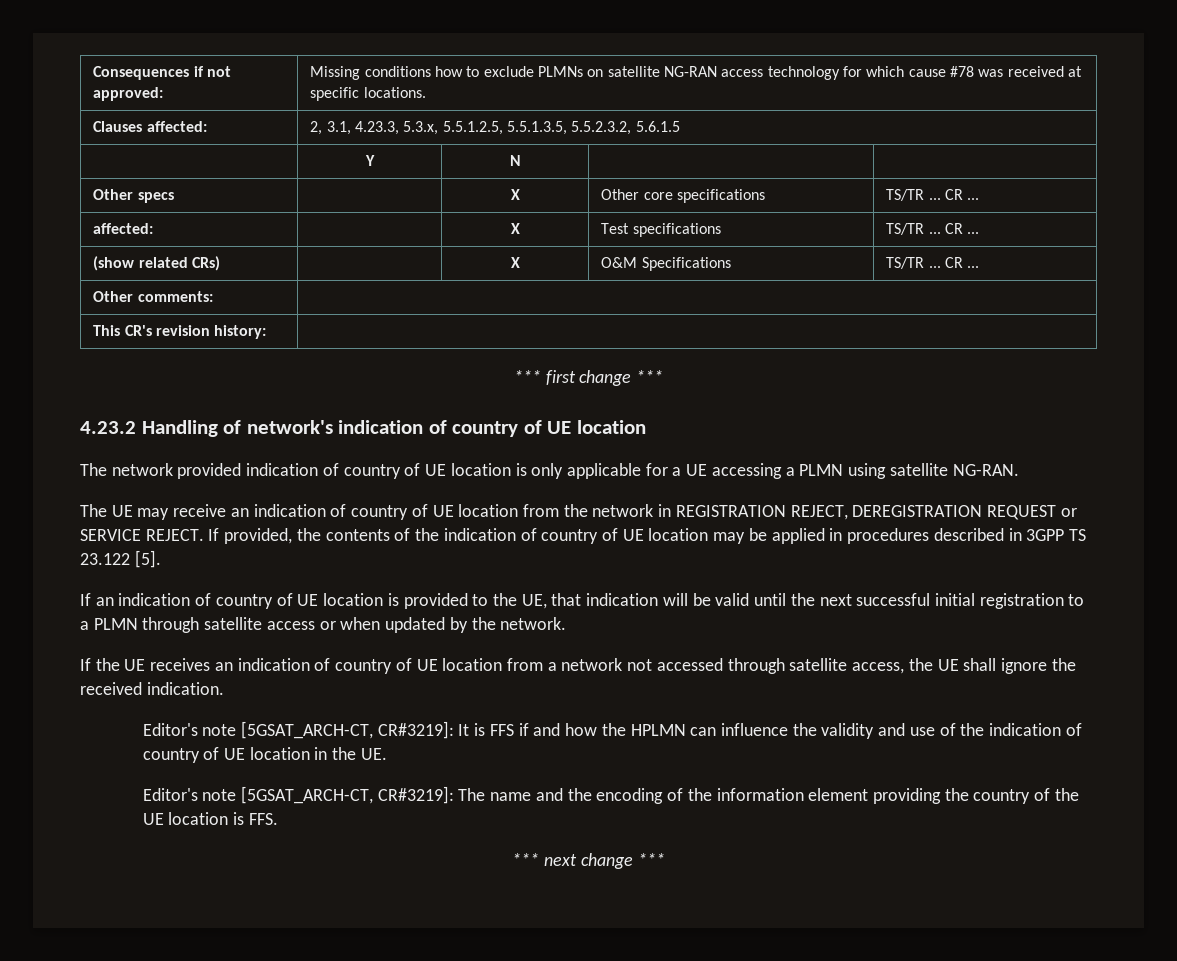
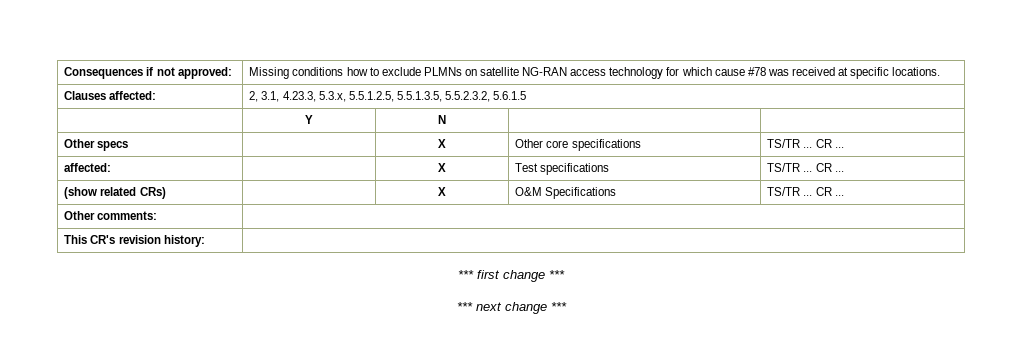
[80,420,646,437] [80,463,1019,479] [80,504,1077,520] [80,528,1086,544] [80,550,161,568] [80,593,1085,609] [80,617,567,633] [80,658,1076,674] [80,682,224,695] [142,721,1082,739] [142,747,387,763] [142,786,1079,804] [142,812,278,825] // 4.23.2 Handling of network's indication of country of UE location // The network provided indication of country of UE location is only applicable for a UE accessing a PLMN using satellite NG-RAN. // The UE may receive an indication of country of UE location from the network in REGISTRATION REJECT, DEREGISTRATION REQUEST or SERVICE REJECT. If provided, the contents of the indication of country of UE location may be applied in procedures described in 3GPP TS 23.122 [5]. // If an indication of country of UE location is provided to the UE, that indication will be valid until the next successful initial registration to a PLMN through satellite access or when updated by the network. // If the UE receives an indication of country of UE location from a network not accessed through satellite access, the UE shall ignore the received indication. // Editor's note [5GSAT_ARCH-CT, CR#3219]: It is FFS if and how the HPLMN can influence the validity and use of the indication of country of UE location in the UE. // Editor's note [5GSAT_ARCH-CT, CR#3219]: The name and the encoding of the information element providing the country of the UE location is FFS. -> (565, 274) none

